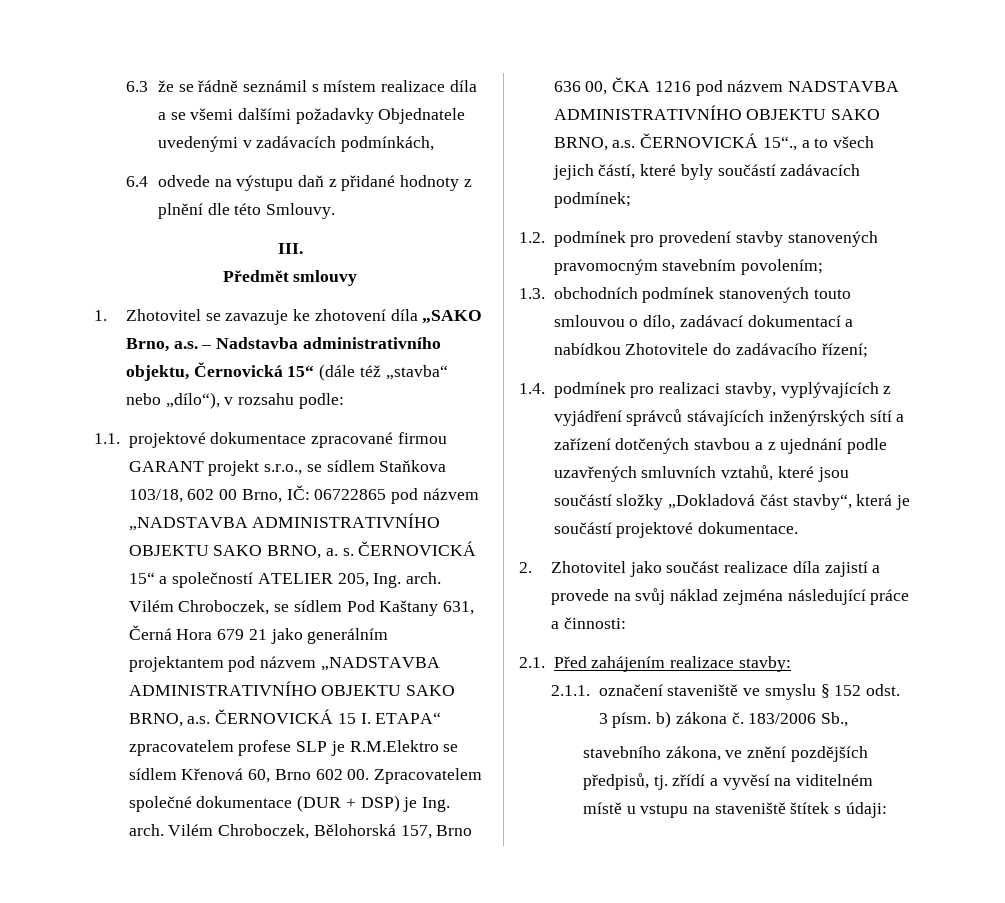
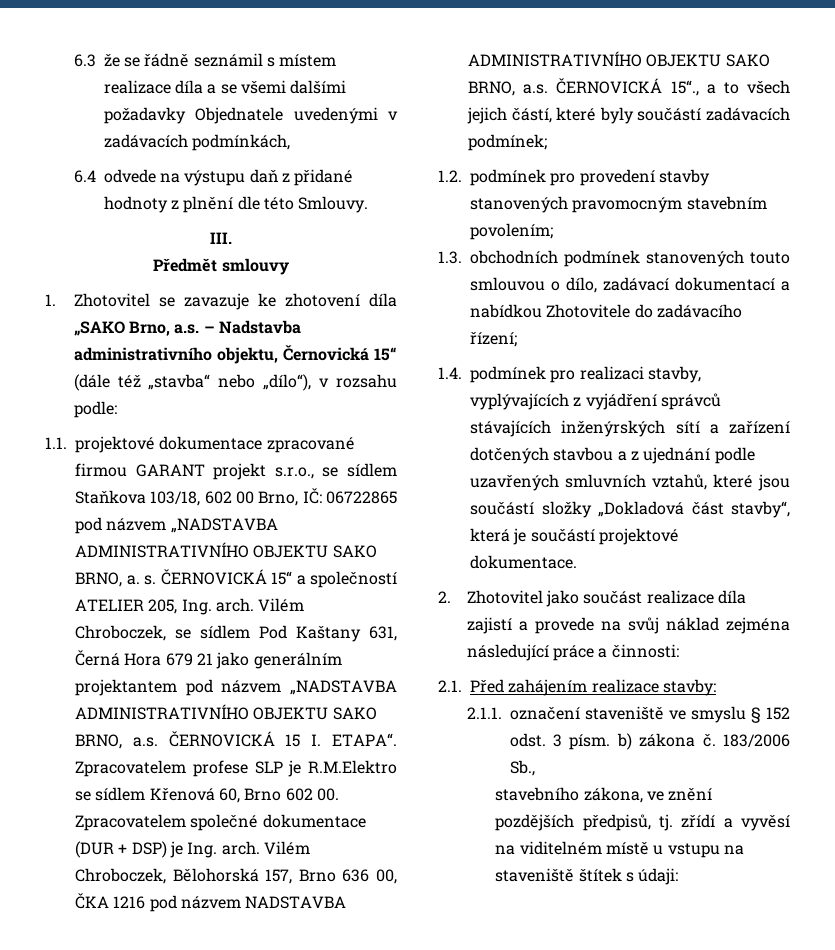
[375,712,442,724] [128,740,234,756] ETAPA“ zpracovatelem -> [332,733,398,746] [75,760,186,777] ETAPA“. Zpracovatelem

